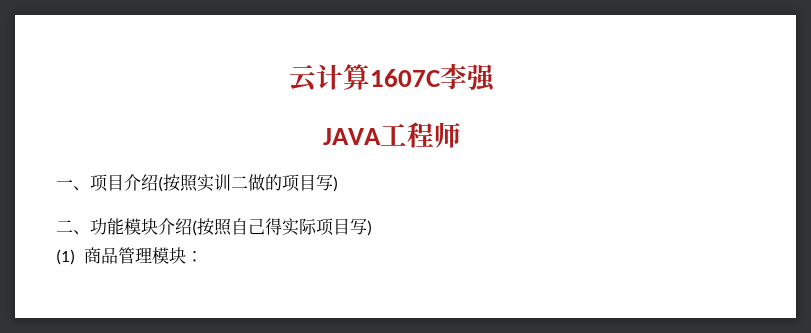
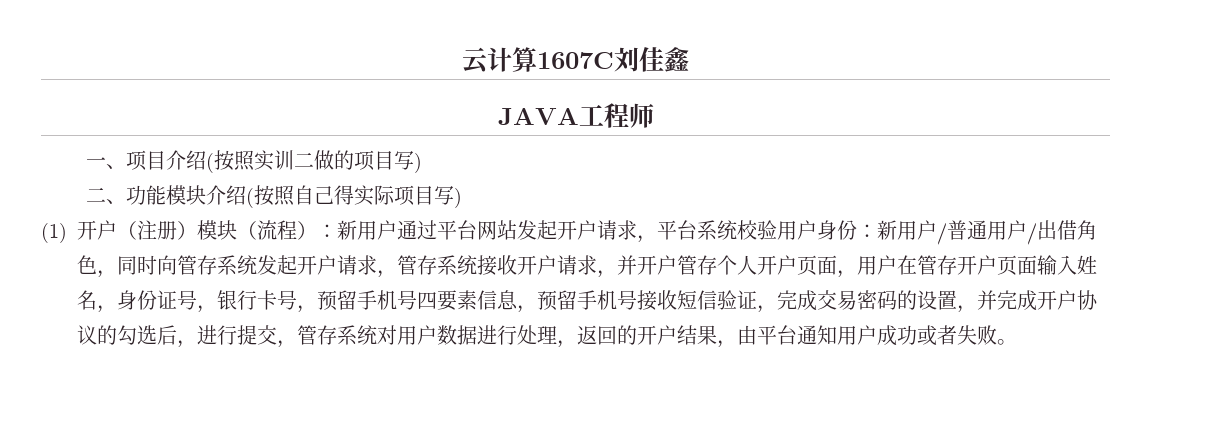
[440,63,496,92] 李强 -> [614,47,689,72] 刘佳鑫
[83,247,203,264] 商品管理模块： -> [77,220,1098,245] [77,255,1098,278] [77,290,1099,313] [77,325,1018,348] 开户（注册）模块（流程）：新用户通过平台网站发起开户请求，平台系统校验用户身份：新用户/普通用户/出借角色，同时向管存系统发起开户请求，管存系统接收开户请求，并开户管存个人开户页面，用户在管存开户页面输入姓名，身份证号，银行卡号，预留手机号四要素信息，预留手机号接收短信验证，完成交易密码的设置，并完成开户协议的勾选后，进行提交，管存系统对用户数据进行处理，返回的开户结果，由平台通知用户成功或者失败。

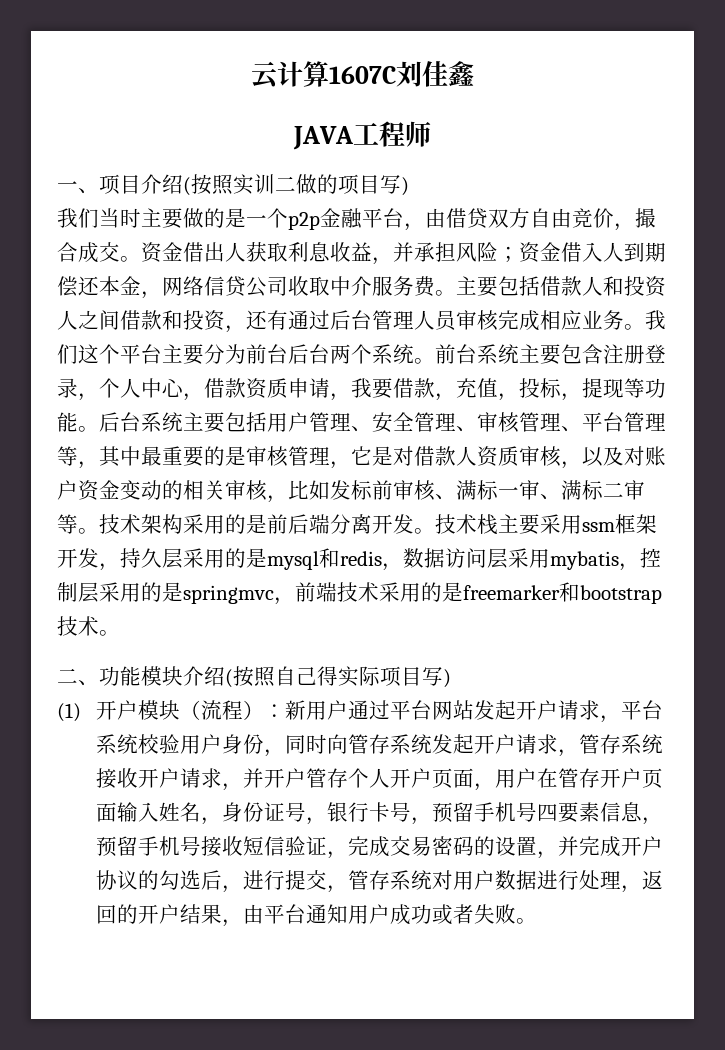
(422, 163) none -> [57,208,656,231] [57,242,666,265] [57,276,666,299] [57,310,666,333] [57,344,666,365] [57,378,666,401] [57,412,666,433] [57,446,666,469] [57,480,645,503] [57,514,657,535] [57,548,661,571] [57,582,662,605] [57,616,120,636] // 我们当时主要做的是一个p2p金融平台，由借贷双方自由竞价，撮合成交。资金借出人获取利息收益，并承担风险；资金借入人到期偿还本金，网络信贷公司收取中介服务费。主要包括借款人和投资人之间借款和投资，还有通过后台管理人员审核完成相应业务。我们这个平台主要分为前台后台两个系统。前台系统主要包含注册登录，个人中心，借款资质申请，我要借款，充值，投标，提现等功能。后台系统主要包括用户管理、安全管理、审核管理、平台管理等，其中最重要的是审核管理，它是对借款人资质审核，以及对账户资金变动的相关审核，比如发标前审核、满标一审、满标二审等。技术架构采用的是前后端分离开发。技术栈主要采用ssm框架开发，持久层采用的是mysql和redis，数据访问层采用mybatis，控制层采用的是springmvc，前端技术采用的是freemarker和bootstrap技术。
[117,220,198,240] （注册） -> (138, 710) none
[857,220,1098,245] [77,255,98,274] ：新用户/普通用户/出借角色 -> (264, 744) none

